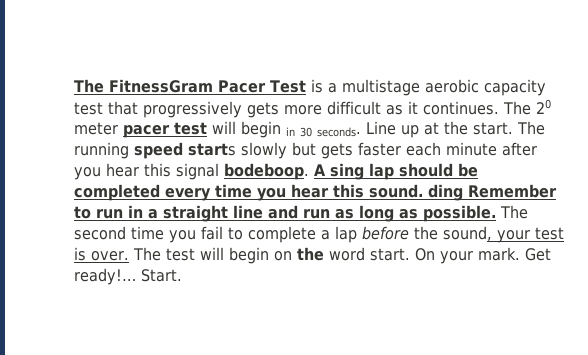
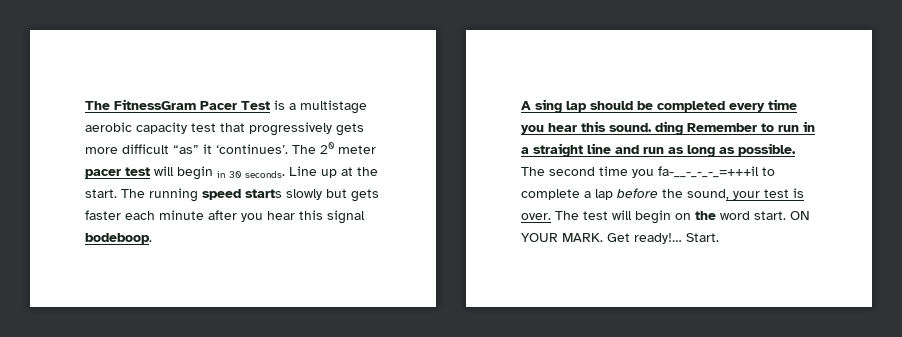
[386,101,499,115] as it continues. -> [173,144,288,154] “as” it ‘continues’.
(309, 171) none -> (152, 238) //
[201,226,223,240] fail -> [658,166,759,178] fa-__-_-_-_=+++il
[414,247,520,264] On your mark. -> [790,211,810,220] [521,233,603,242] ON YOUR MARK.

